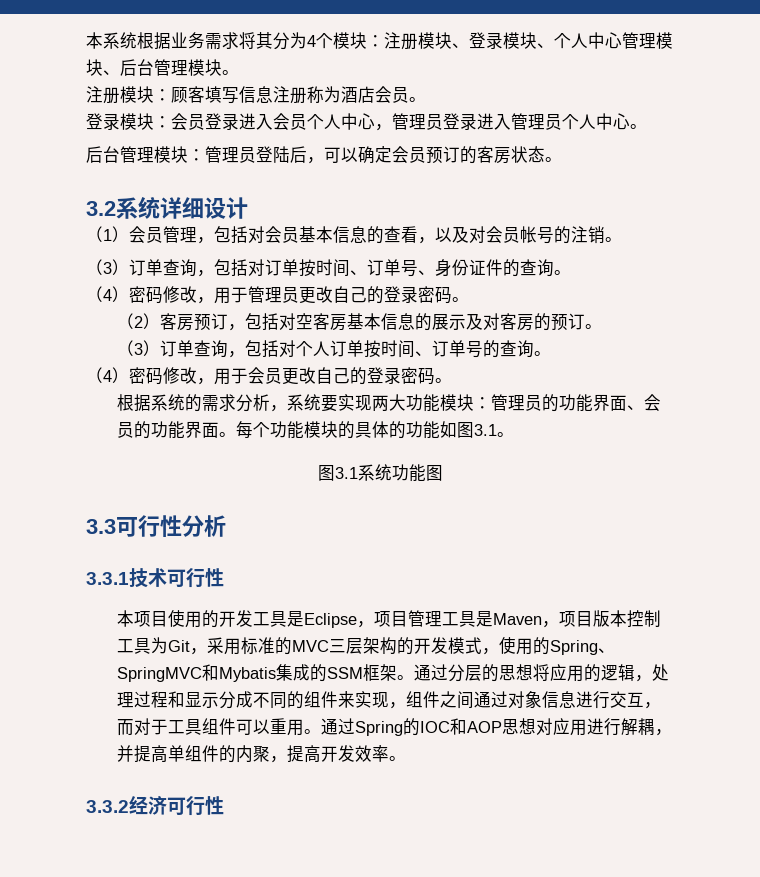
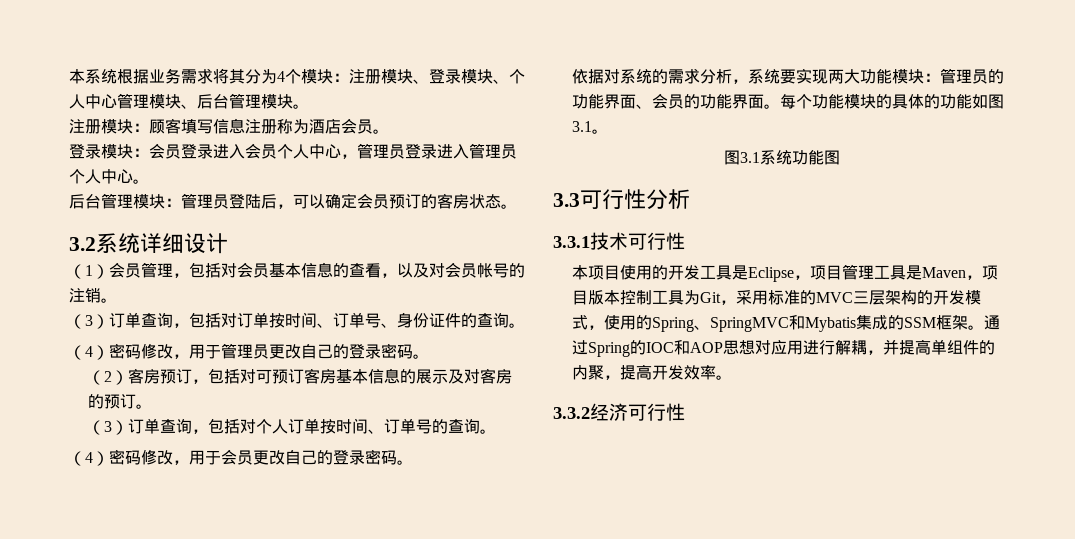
[296,313,314,330] 空 -> [256,369,305,384] 可预订
[117,394,152,412] 根据 -> [572,69,621,84] 依据对
[448,664,670,682] [117,691,662,709] [117,718,356,736] 分层的思想将应用的逻辑，处理过程和显示分成不同的组件来实现，组件之间通过对象信息进行交互，而对于工具组件可以重用。通过 -> (589, 347) none

